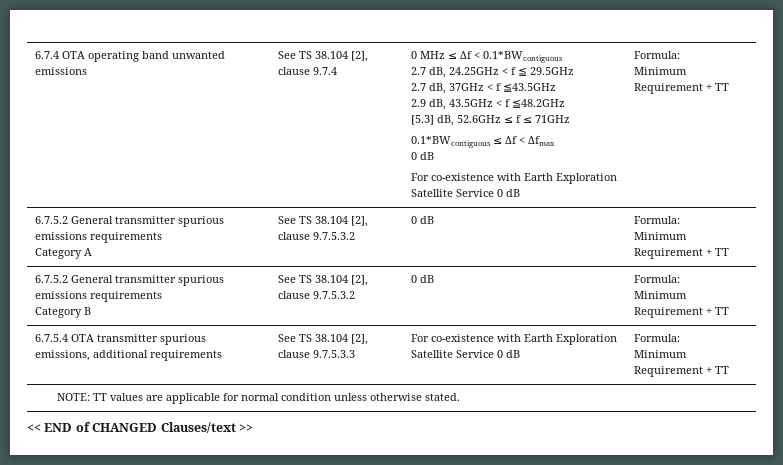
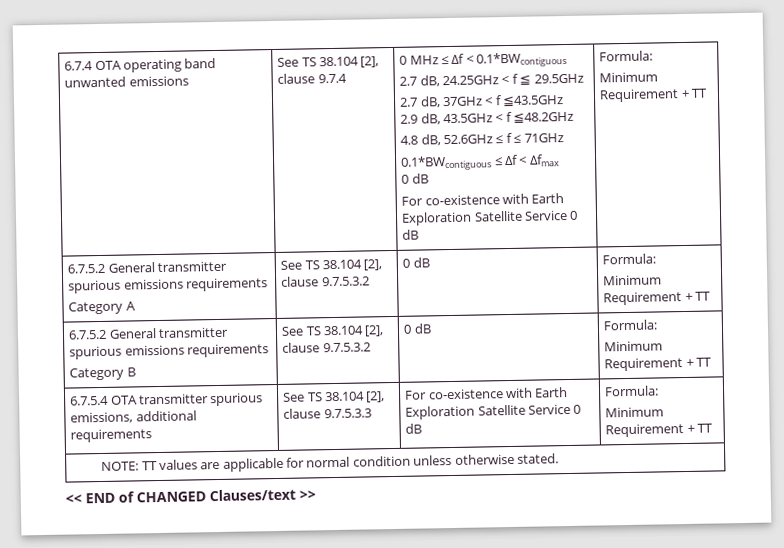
[410,115,434,125] [5.3] -> [400,135,419,145] 4.8

